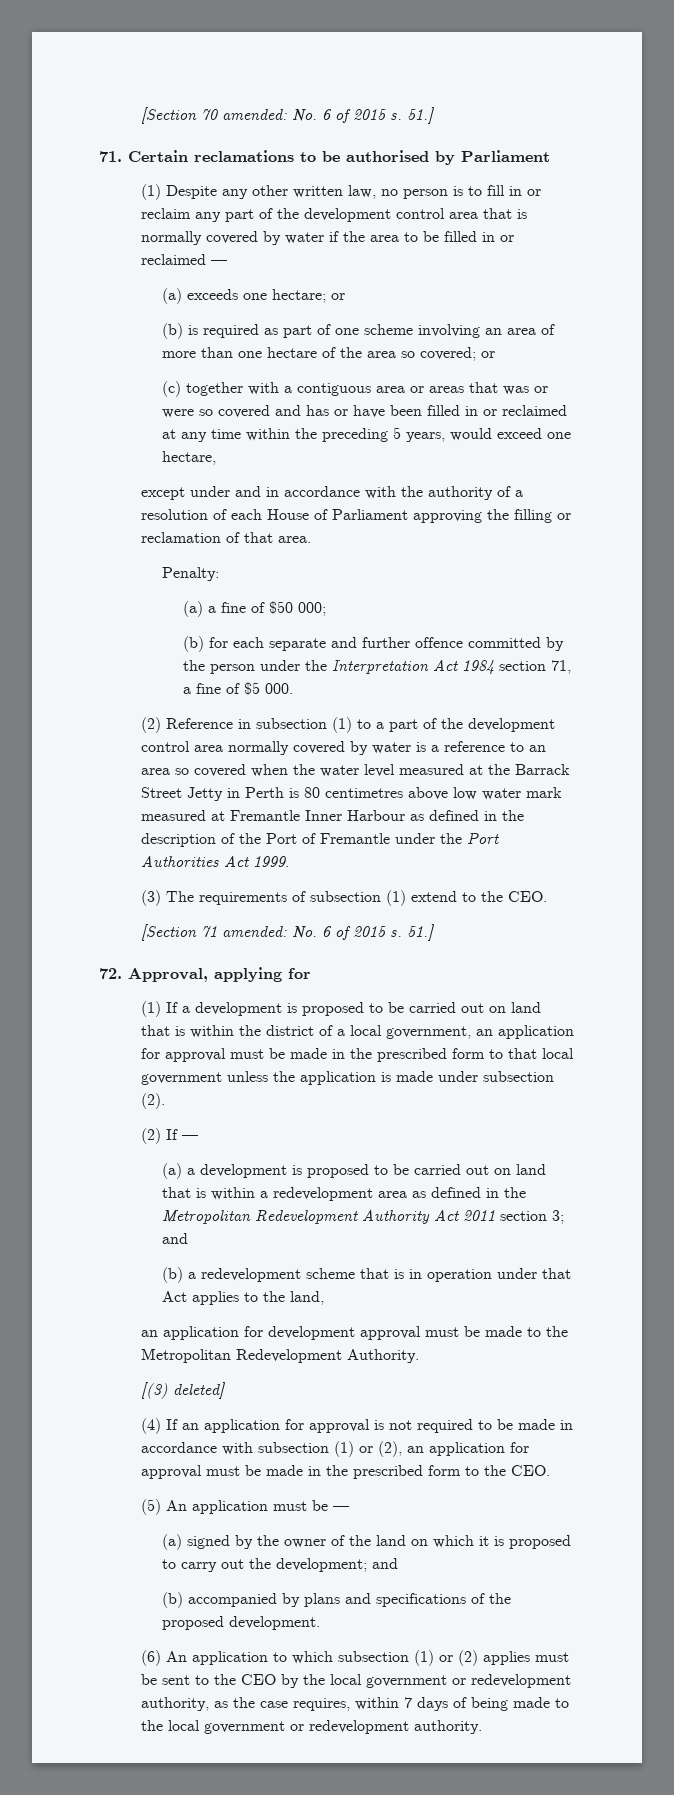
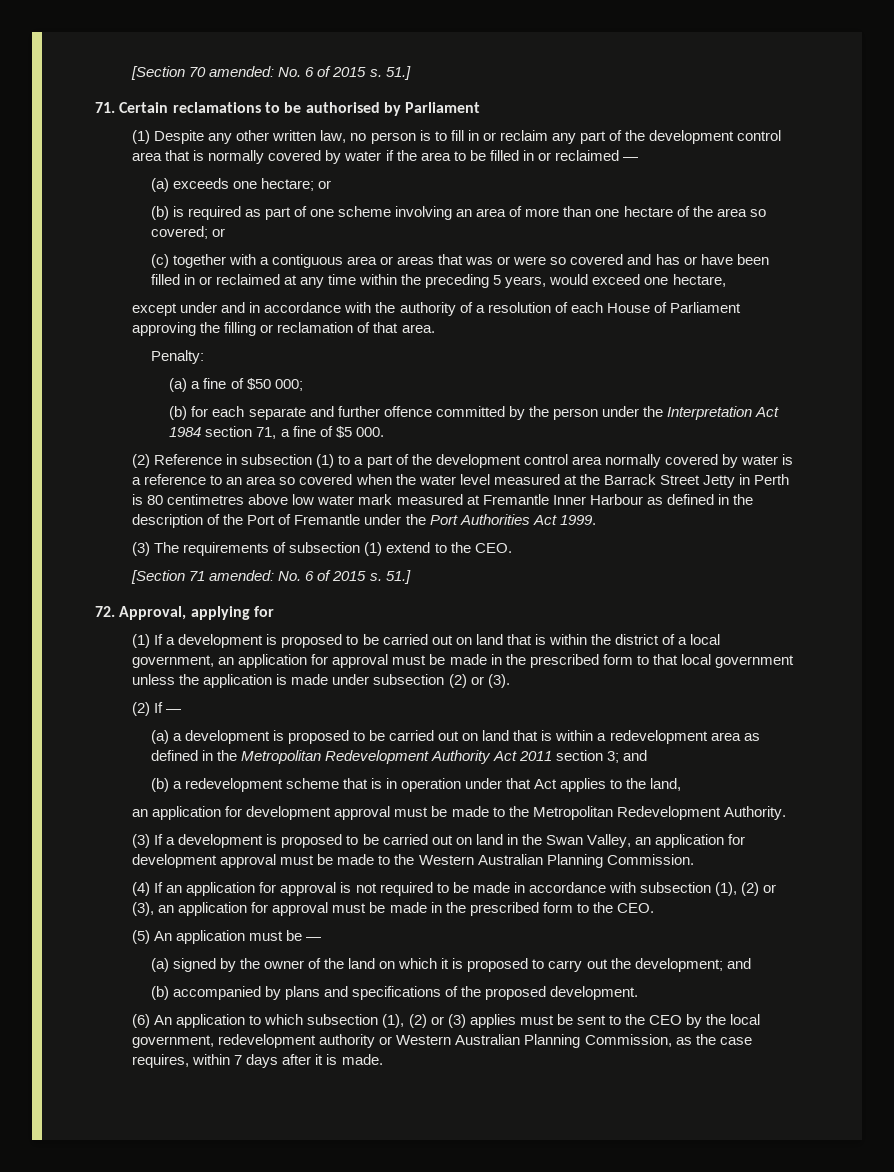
[141,1093,166,1109] (2). -> [448,674,510,688] (2) or (3).
[141,1382,226,1399] [(3) deleted] -> [132,834,746,848] [132,854,694,868] (3) If a development is proposed to be carried out on land in the Swan Valley, an application for development approval must be made to the Western Australian Planning Commission.
[334,1441,403,1457] (1) or (2), -> [714,882,777,896] [132,902,155,916] (1), (2) or (3),
[414,1650,479,1666] (1) or (2) -> [382,1014,466,1028] (1), (2) or (3)
[366,1674,572,1688] [141,1697,210,1711] government or redevelopment authority, -> [132,1034,672,1048] government, redevelopment authority or Western Australian Planning Commission,
[453,1697,570,1711] [141,1720,483,1734] of being made to the local government or redevelopment authority. -> [282,1054,383,1065] after it is made.

